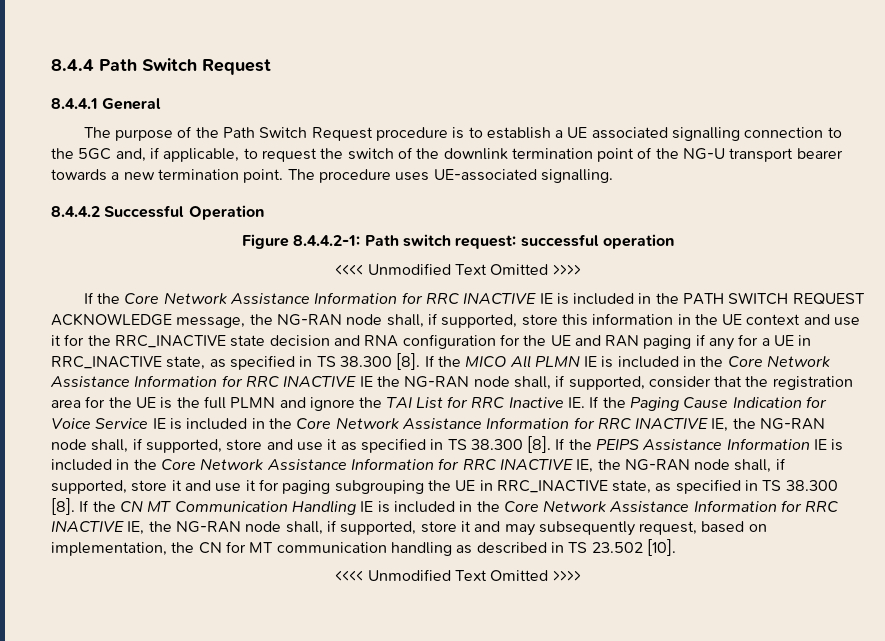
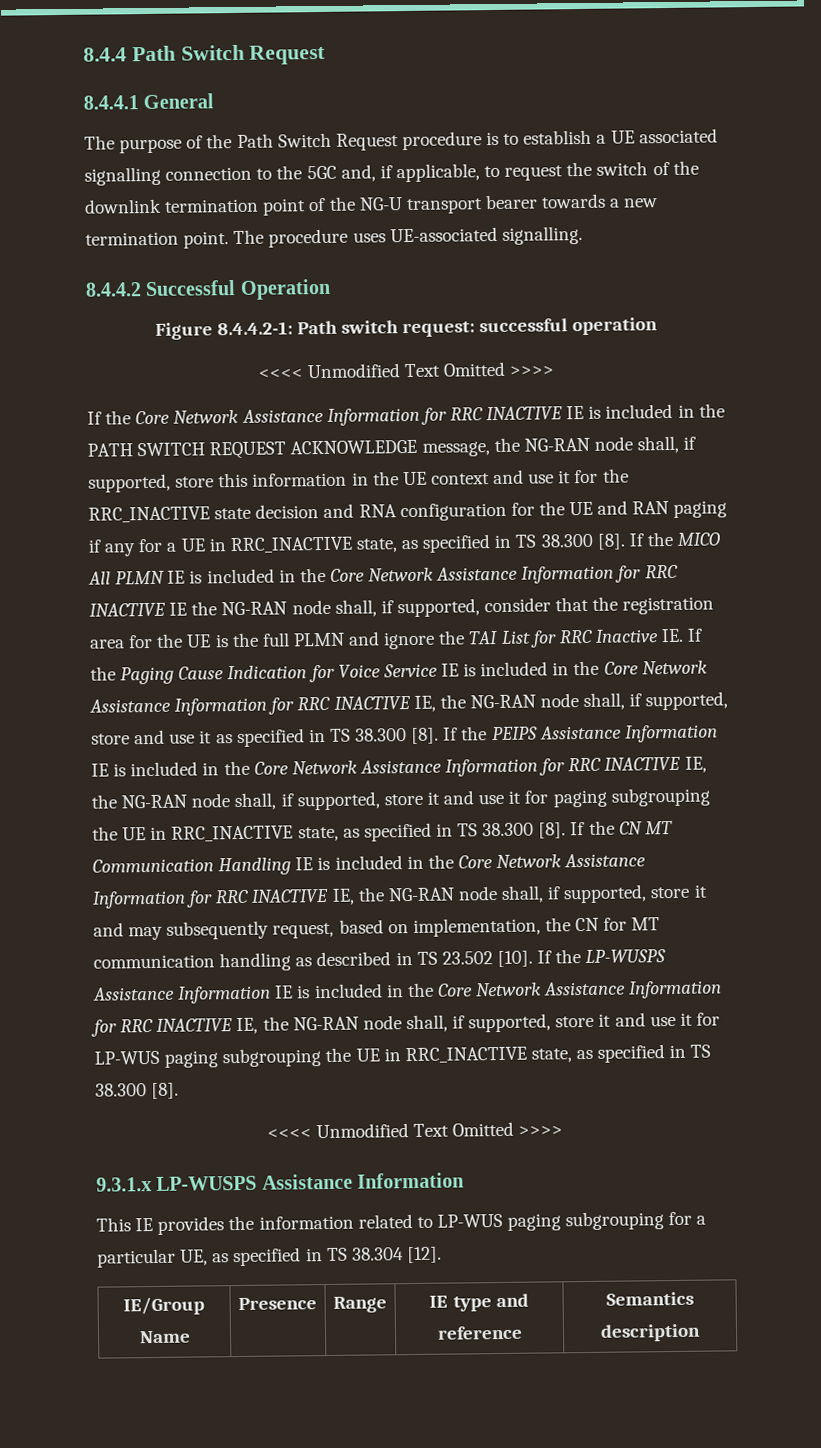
[335,569,581,581] // <<<< Unmodified Text Omitted >>>> -> [537,949,667,964] [93,980,723,1004] [91,1012,720,1037] [94,1044,712,1068] [95,1082,180,1100] [266,1121,564,1139] [96,1172,465,1192] [96,1211,707,1235] [97,1246,442,1268] [123,1296,205,1316] [138,1330,191,1344] [238,1297,317,1311] [333,1296,387,1313] [429,1293,529,1312] [436,1325,523,1340] [605,1291,694,1306] [600,1323,701,1342] If the LP-WUSPS Assistance Information IE is included in the Core Network Assistance Information for RRC INACTIVE IE, the NG-RAN node shall, if supported, store it and use it for LP-WUS paging subgrouping the UE in RRC_INACTIVE state, as specified in TS 38.300 [8]. // <<<< Unmodified Text Omitted >>>> // 9.3.1.x LP-WUSPS Assistance Information // This IE provides the information related to LP-WUS paging subgrouping for a particular UE, as specified in TS 38.304 [12]. // IE/Group Name | Presence | Range | IE type and reference | Semantics description

